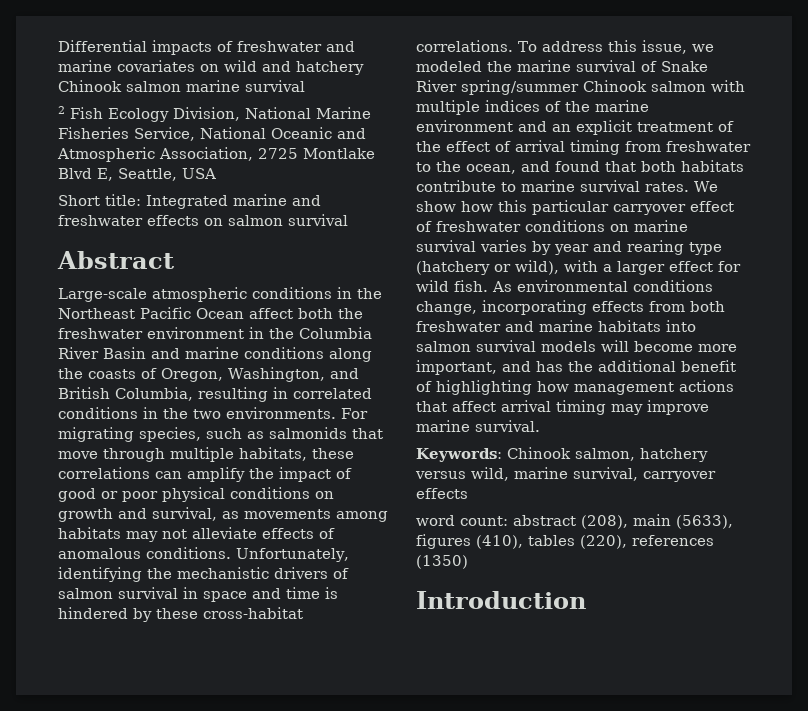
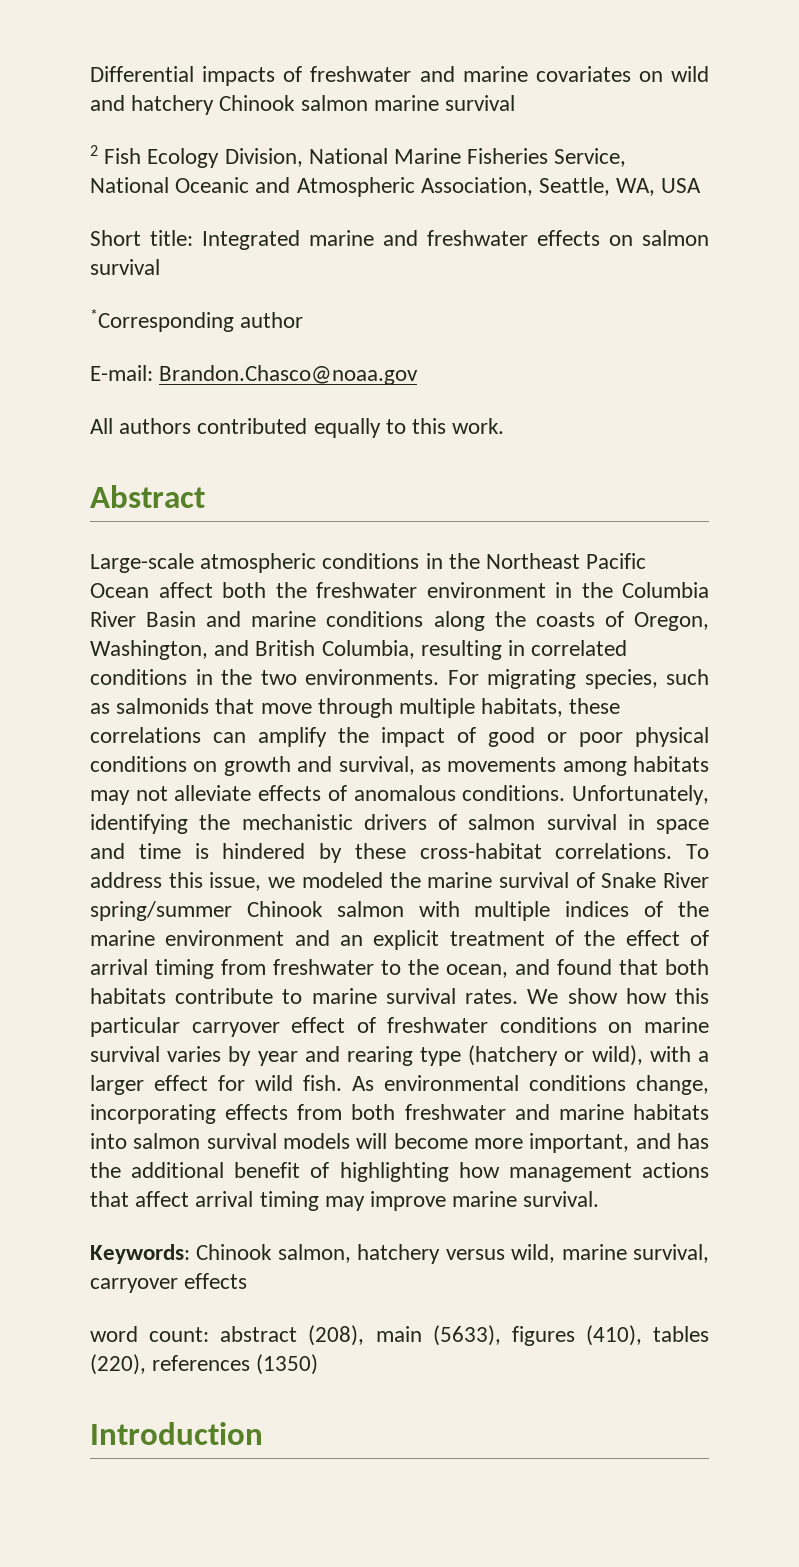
[258,148,375,159] [58,168,177,181] 2725 Montlake Blvd E, Seattle, -> [539,177,656,196] Seattle, WA,
(348, 220) none -> [90,309,304,332] [90,365,419,385] [90,418,505,438] // *Corresponding author // E-mail: Brandon.Chasco@noaa.gov // All authors contributed equally to this work.

